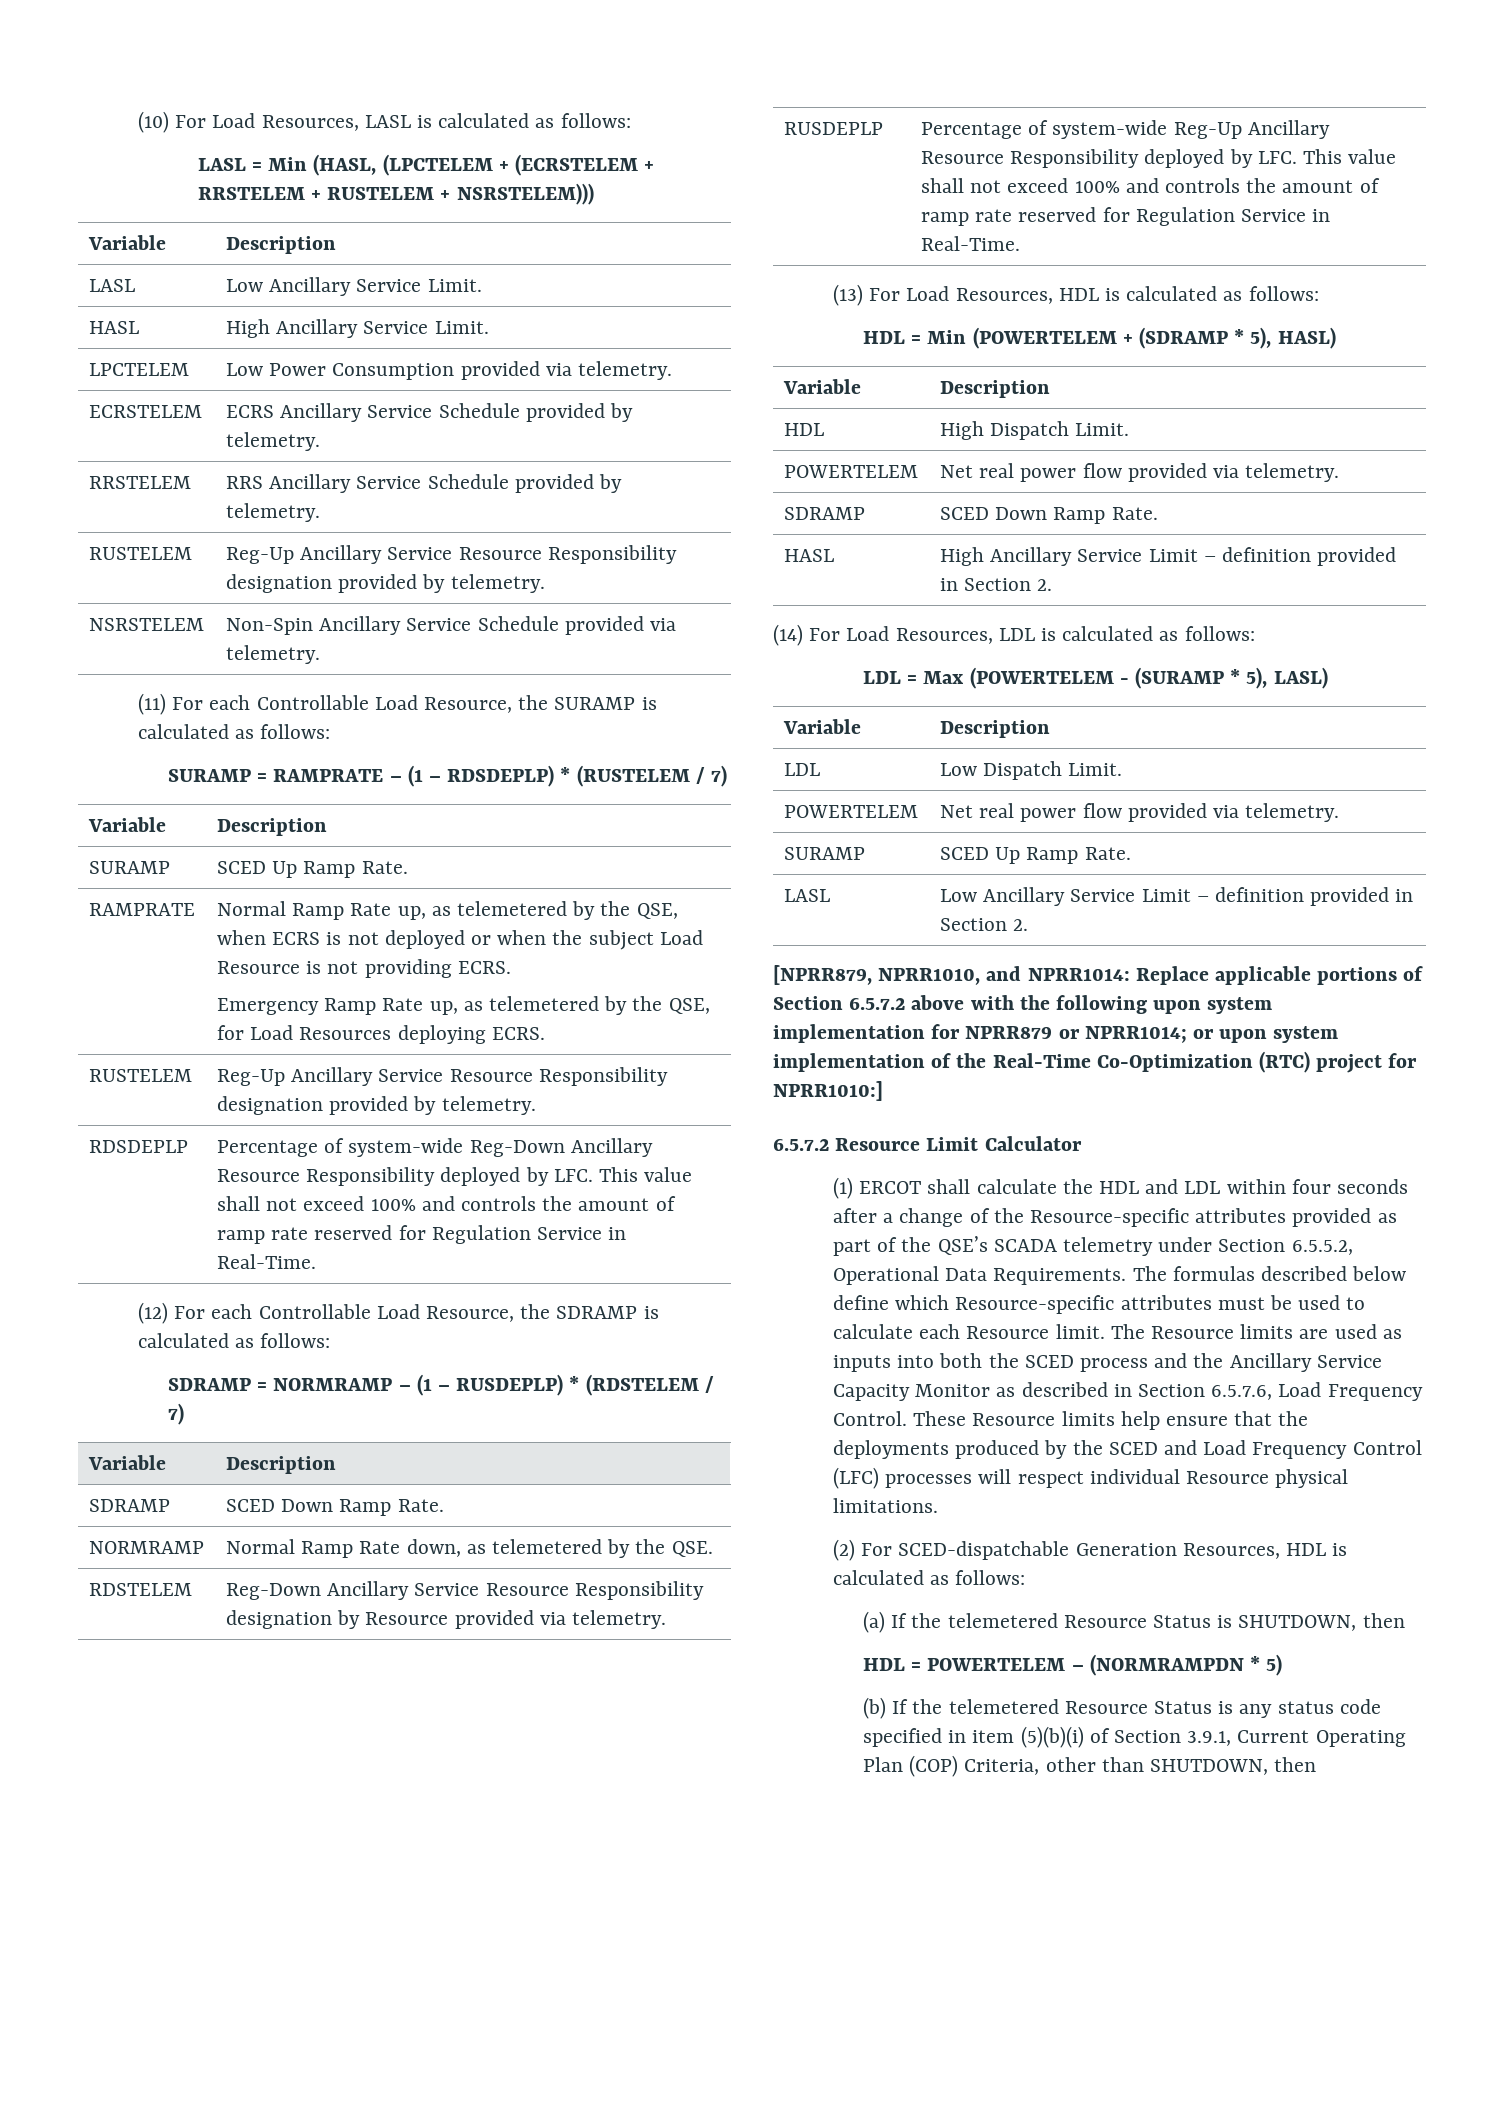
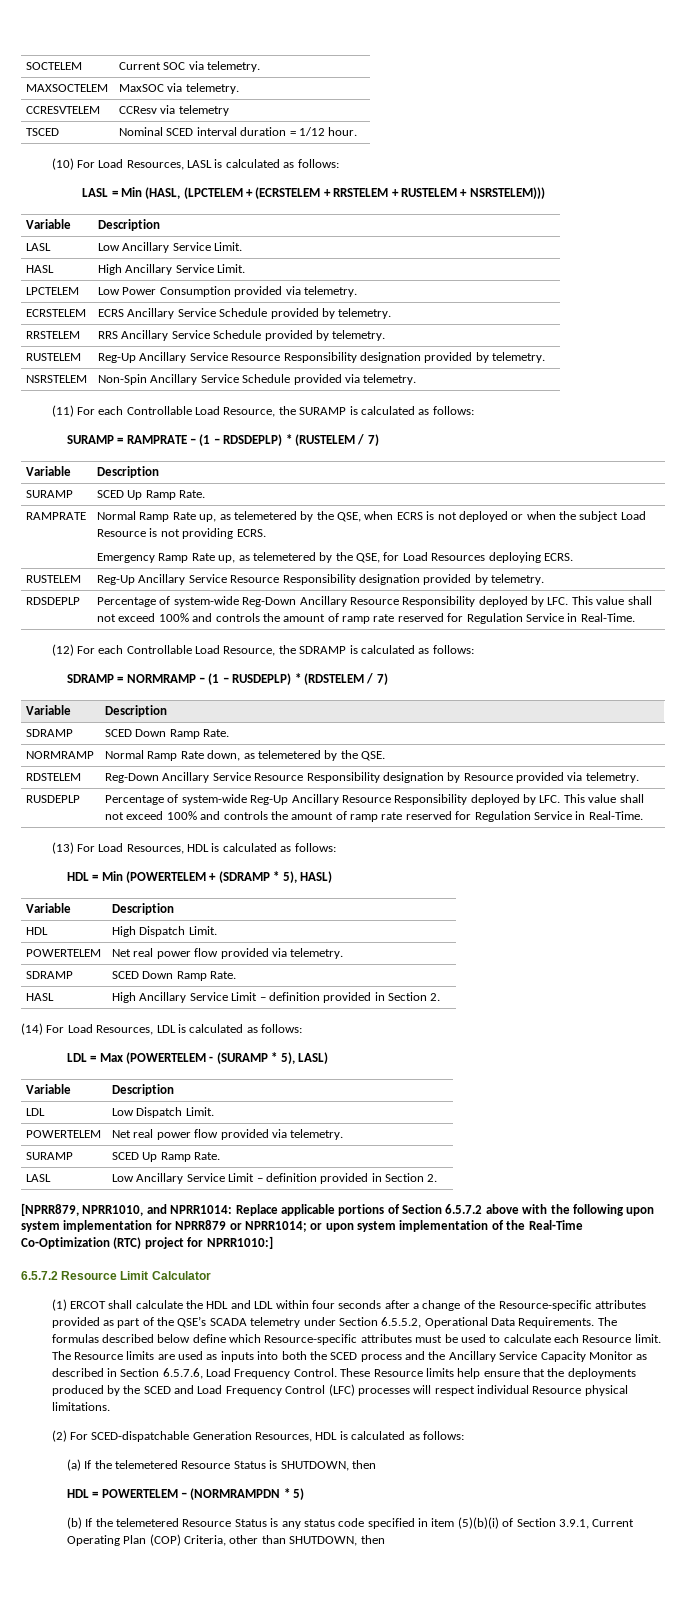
(137, 122) none -> [26,62,83,70] [119,61,261,72] [26,84,109,92] [119,83,239,94] [26,106,101,114] [119,105,229,116] [26,128,60,136] [119,127,358,136] SOCTELEM | Current SOC via telemetry. // MAXSOCTELEM | MaxSOC via telemetry. // CCRESVTELEM | CCResv via telemetry // TSCED | Nominal SCED interval duration = 1/12 hour. //

